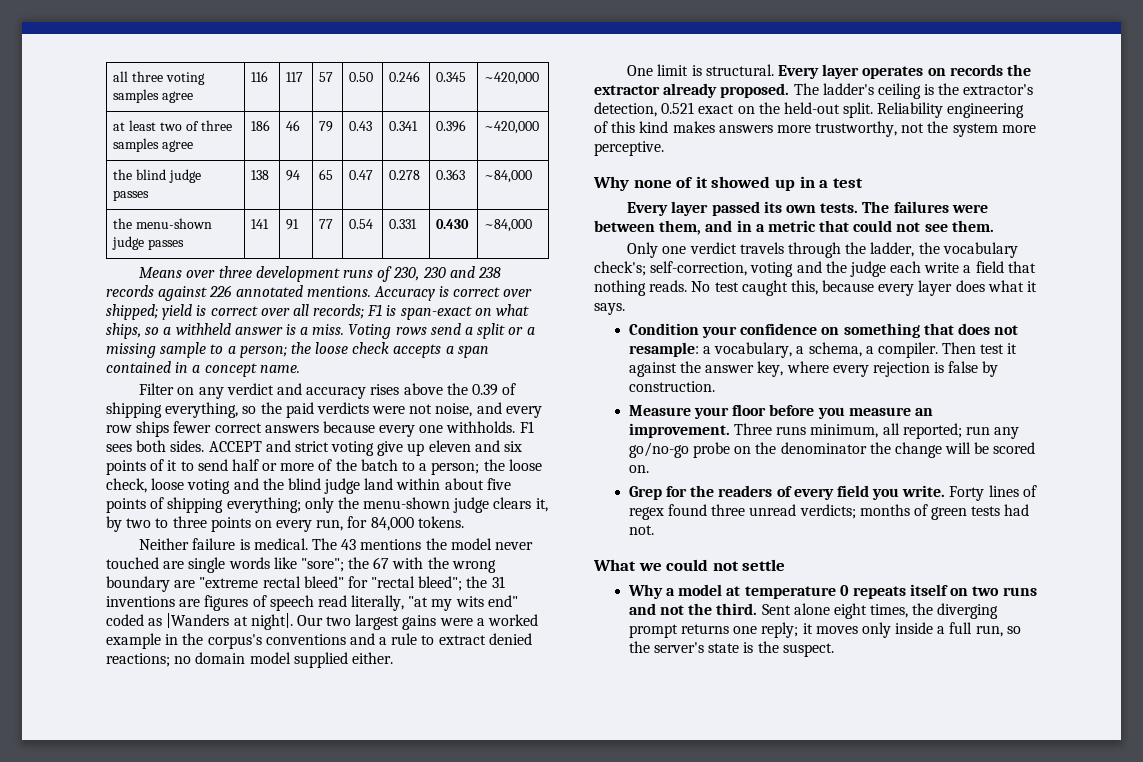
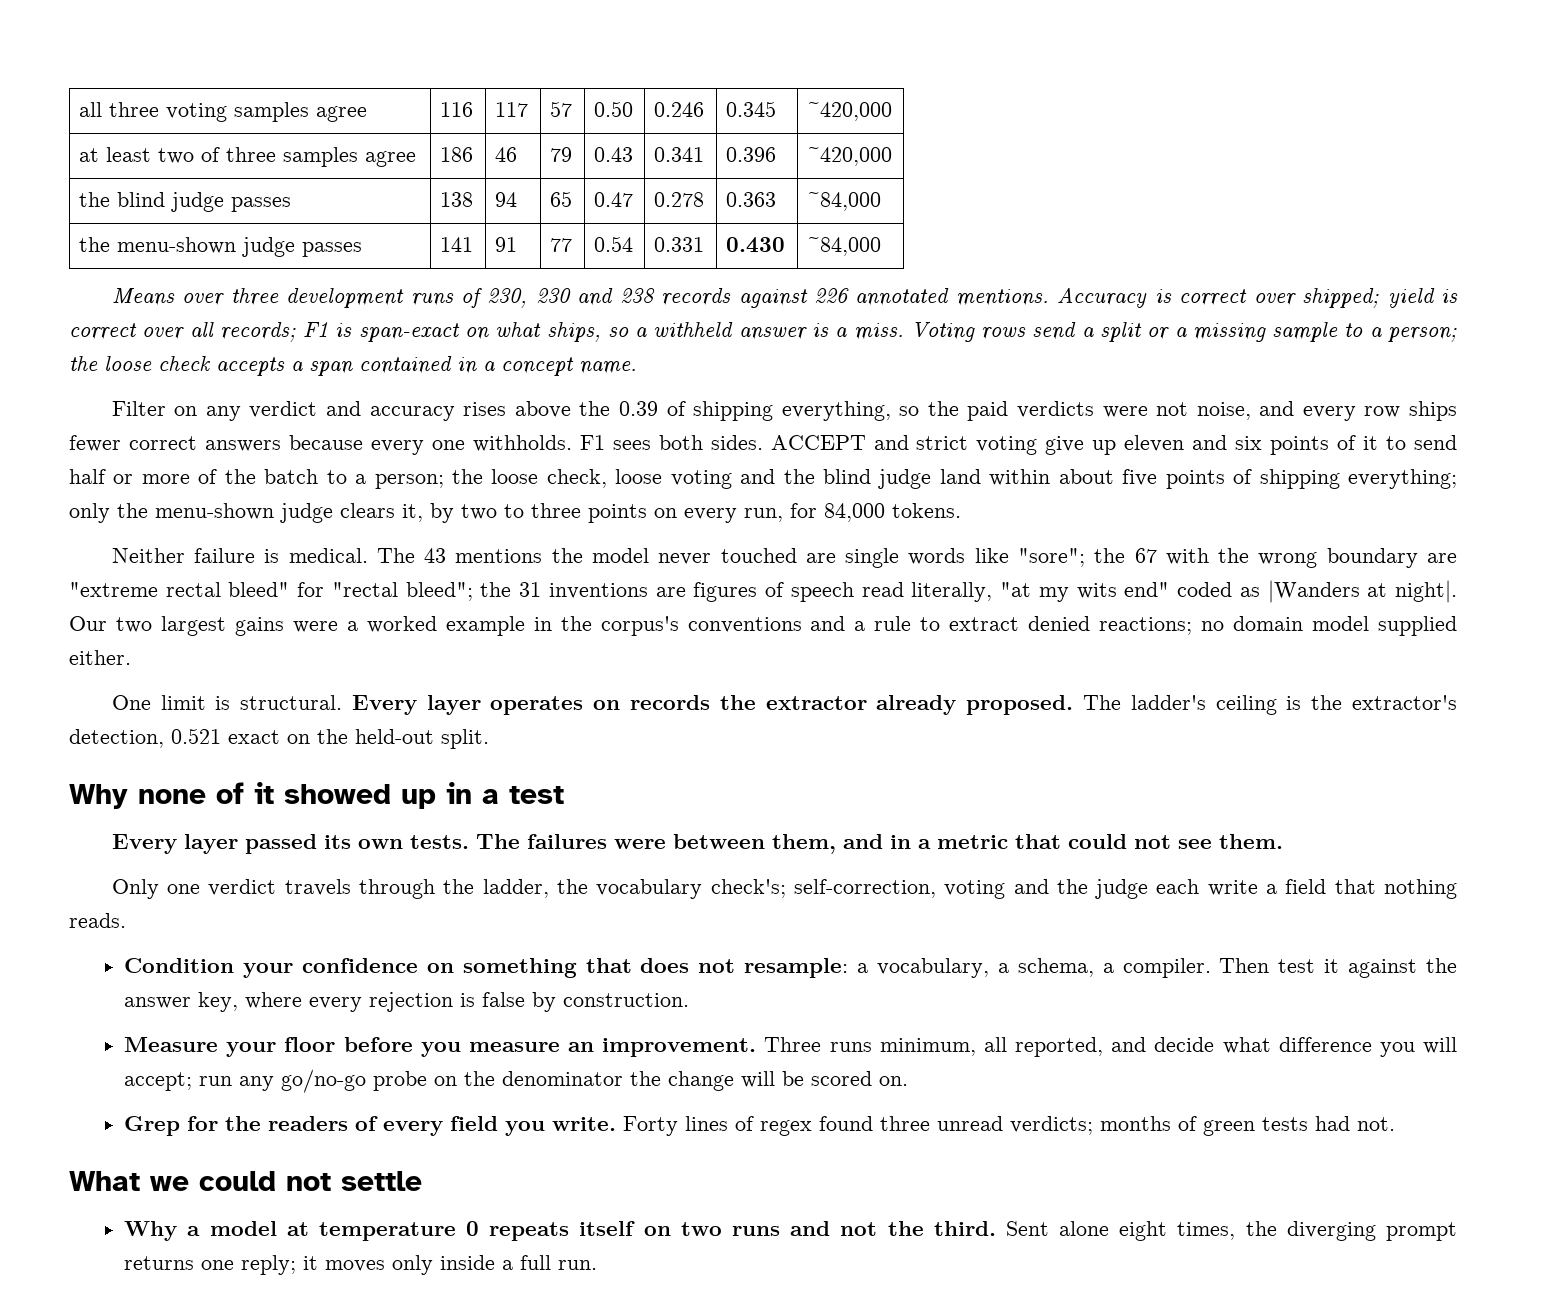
[877,102,1025,118] [594,121,1036,137] [594,141,664,156] Reliability engineering of this kind makes answers more trustworthy, not the system more perceptive. -> (489, 739) none
[691,280,1038,296] [594,303,625,315] No test caught this, because every layer does what it says. -> (126, 920) none
[902,423,962,439] reported; -> [1015,1037,1458,1057] [124,1072,193,1091] reported, and decide what difference you will accept;
[975,625,1021,637] [628,641,834,657] run, so the server's state is the suspect. -> [558,1260,598,1270] run.

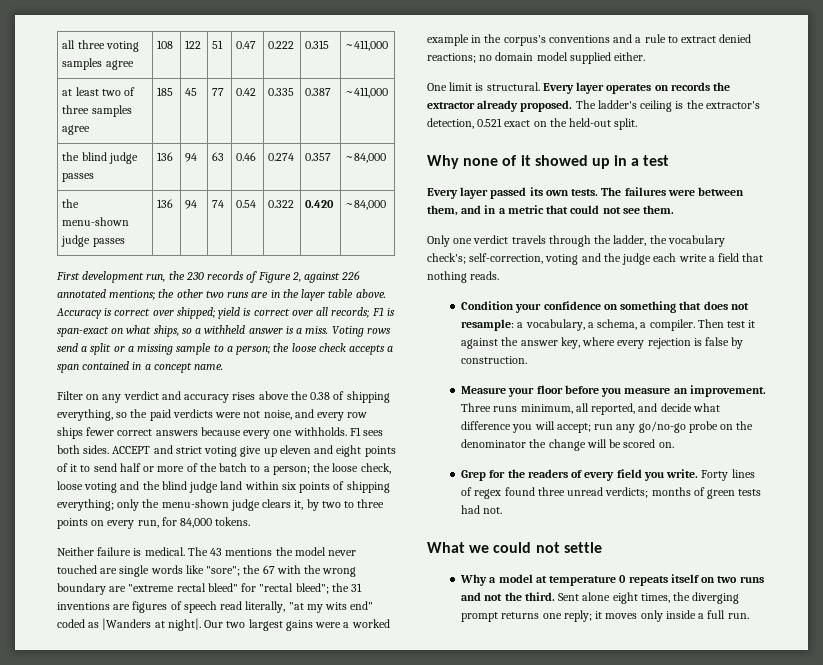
[440,102,474,117] [495,102,529,117] [550,101,573,117] [594,101,634,117] [654,102,705,117] [726,101,777,117] [807,102,893,121] 116 | 117 | 57 | 0.50 | 0.246 | 0.345 | ~420,000 -> [157,40,174,49] [185,40,202,49] [212,40,224,49] [236,41,257,49] [268,41,295,49] [305,40,330,49] [345,40,389,51] 108 | 122 | 51 | 0.47 | 0.222 | 0.315 | ~411,000
[440,147,474,162] [495,147,518,162] [550,147,573,162] [594,147,634,162] [654,147,705,162] [726,147,777,162] [807,147,893,166] 186 | 46 | 79 | 0.43 | 0.341 | 0.396 | ~420,000 -> [157,87,174,96] [185,88,198,96] [212,88,225,96] [236,88,257,96] [268,88,295,96] [305,88,332,96] [345,87,389,98] 185 | 45 | 77 | 0.42 | 0.335 | 0.387 | ~411,000
[440,192,474,207] [495,192,518,207] [550,191,573,207] [594,192,634,207] [654,192,705,207] [726,192,777,207] 138 | 94 | 65 | 0.47 | 0.278 | 0.363 -> [157,152,174,161] [185,153,198,162] [212,152,225,161] [236,152,257,161] [268,153,295,161] [305,153,332,161] 136 | 94 | 63 | 0.46 | 0.274 | 0.357
[440,237,474,252] [495,237,518,252] [550,238,573,252] 141 | 91 | 77 -> [157,199,174,208] [185,200,198,209] [212,200,225,208] 136 | 94 | 74
[654,237,705,252] [726,237,786,253] [807,237,882,256] [111,288,1049,308] 0.331 | 0.430 | ~84,000 // Means over three development runs of 230, 230 and 238 records against 226 annotated mentions. -> [268,200,295,208] [305,200,335,208] [345,200,387,210] [56,271,361,283] [57,289,386,301] 0.322 | 0.420 | ~84,000 // First development run, the 230 records of Figure 2, against 226 annotated mentions; the other two runs are in the layer table above.
[618,401,658,416] 0.39 -> [310,392,331,400] 0.38
[1235,436,1263,450] six -> [336,445,362,457] eight
[1058,469,1158,486] about five -> [281,482,296,490] six

